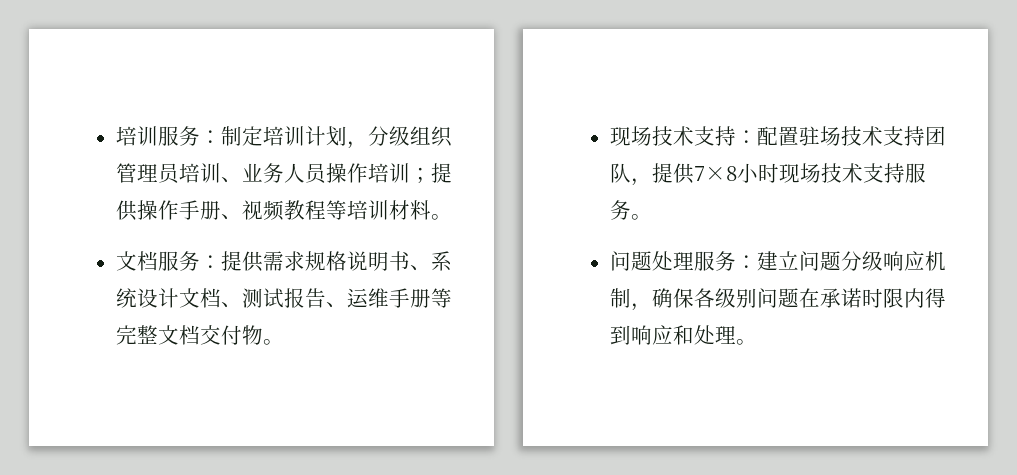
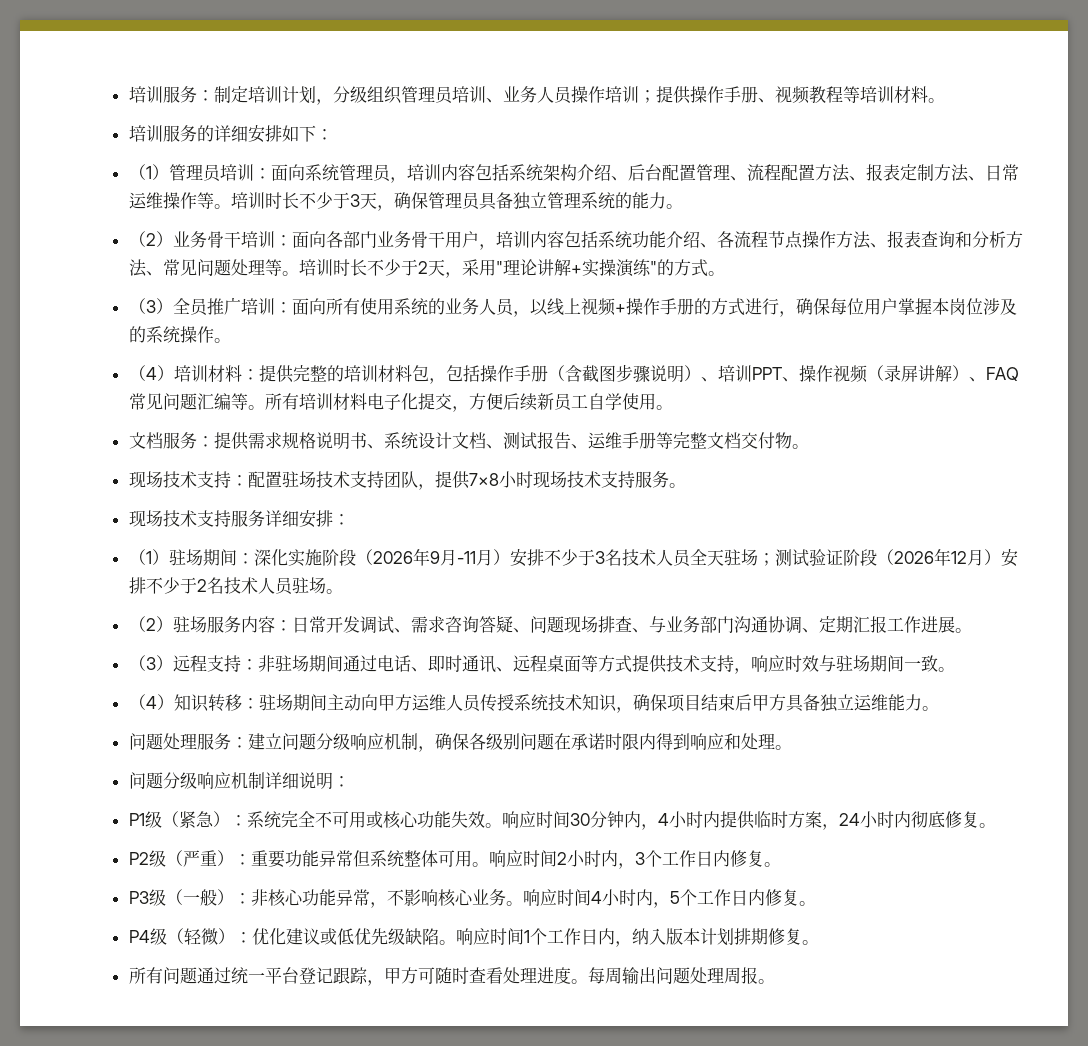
(452, 217) none -> [128,125,333,143] [128,164,1019,183] [128,192,683,211] [128,231,1023,250] [128,259,725,278] [128,297,1017,317] [128,326,231,343] [128,364,1019,384] [128,393,673,412] // 培训服务的详细安排如下： // （1）管理员培训：面向系统管理员，培训内容包括系统架构介绍、后台配置管理、流程配置方法、报表定制方法、日常运维操作等。培训时长不少于3天，确保管理员具备独立管理系统的能力。 // （2）业务骨干培训：面向各部门业务骨干用户，培训内容包括系统功能介绍、各流程节点操作方法、报表查询和分析方法、常见问题处理等。培训时长不少于2天，采用"理论讲解+实操演练"的方式。 // （3）全员推广培训：面向所有使用系统的业务人员，以线上视频+操作手册的方式进行，确保每位用户掌握本岗位涉及的系统操作。 // （4）培训材料：提供完整的培训材料包，包括操作手册（含截图步骤说明）、培训PPT、操作视频（录屏讲解）、FAQ常见问题汇编等。所有培训材料电子化提交，方便后续新员工自学使用。
(652, 217) none -> [128,510,350,528] [128,548,1018,567] [128,577,343,595] [128,615,972,634] [128,655,955,674] [128,694,939,713] // 现场技术支持服务详细安排： // （1）驻场期间：深化实施阶段（2026年9月-11月）安排不少于3名技术人员全天驻场；测试验证阶段（2026年12月）安排不少于2名技术人员驻场。 // （2）驻场服务内容：日常开发调试、需求咨询答疑、问题现场排查、与业务部门沟通协调、定期汇报工作进展。 // （3）远程支持：非驻场期间通过电话、即时通讯、远程桌面等方式提供技术支持，响应时效与驻场期间一致。 // （4）知识转移：驻场期间主动向甲方运维人员传授系统技术知识，确保项目结束后甲方具备独立运维能力。
(757, 342) none -> [128,772,350,790] [128,811,996,830] [128,850,781,869] [128,889,816,908] [128,928,819,947] [128,967,775,986] // 问题分级响应机制详细说明： // P1级（紧急）：系统完全不可用或核心功能失效。响应时间30分钟内，4小时内提供临时方案，24小时内彻底修复。 // P2级（严重）：重要功能异常但系统整体可用。响应时间2小时内，3个工作日内修复。 // P3级（一般）：非核心功能异常，不影响核心业务。响应时间4小时内，5个工作日内修复。 // P4级（轻微）：优化建议或低优先级缺陷。响应时间1个工作日内，纳入版本计划排期修复。 // 所有问题通过统一平台登记跟踪，甲方可随时查看处理进度。每周输出问题处理周报。

